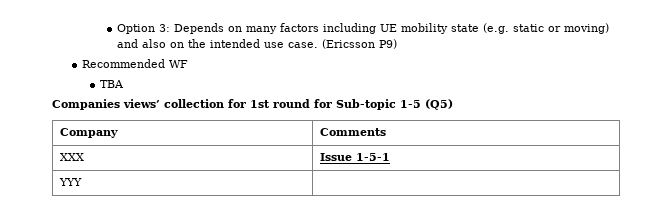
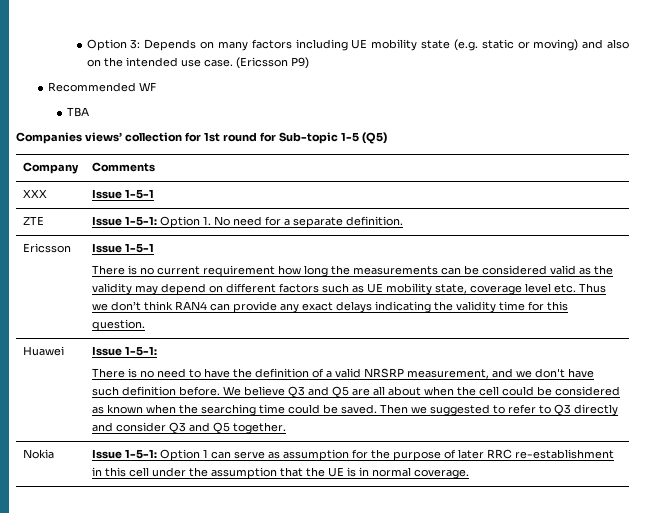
[59,178,83,186] YYY | -> [22,216,44,225] [91,216,403,228] [22,243,71,253] [91,243,154,253] [91,265,613,277] [91,283,606,295] [91,301,568,313] [91,319,145,331] [22,346,64,356] [91,346,157,356] [91,368,594,379] [91,386,620,398] [91,404,618,416] [91,422,286,434] [22,449,54,459] [91,449,614,461] [91,467,469,479] ZTE | Issue 1-5-1: Option 1. No need for a separate definition. // Ericsson | Issue 1-5-1 // There is no current requirement how long the measurements can be considered valid as the validity may depend on different factors such as UE mobility state, coverage level etc. Thus we don’t think RAN4 can provide any exact delays indicating the validity time for this question. // Huawei | Issue 1-5-1: // There is no need to have the definition of a valid NRSRP measurement, and we don't have such definition before. We believe Q3 and Q5 are all about when the cell could be considered as known when the searching time could be saved. Then we suggested to refer to Q3 directly and consider Q3 and Q5 together. // Nokia | Issue 1-5-1: Option 1 can serve as assumption for the purpose of later RRC re-establishment in this cell under the assumption that the UE is in normal coverage.

